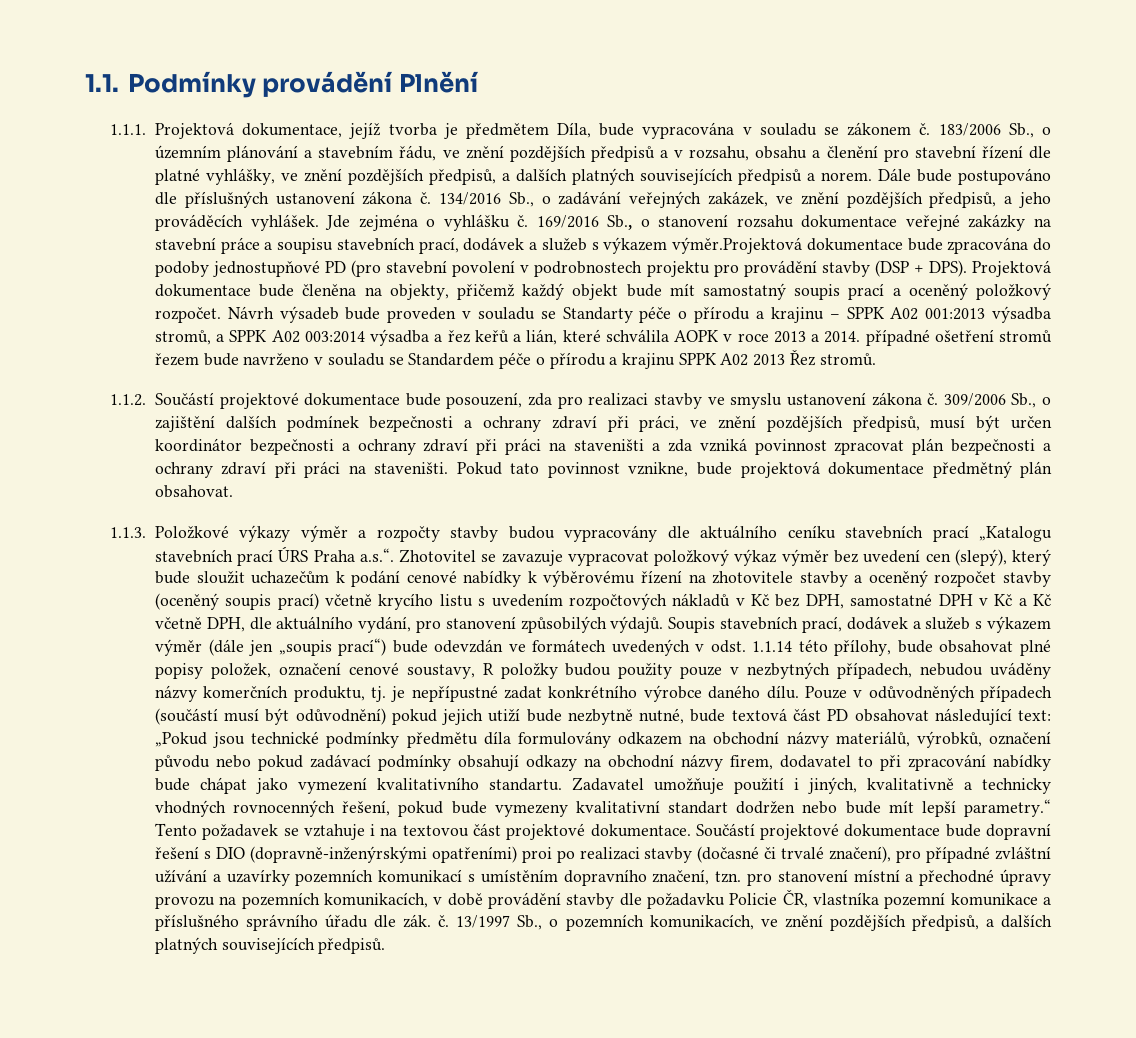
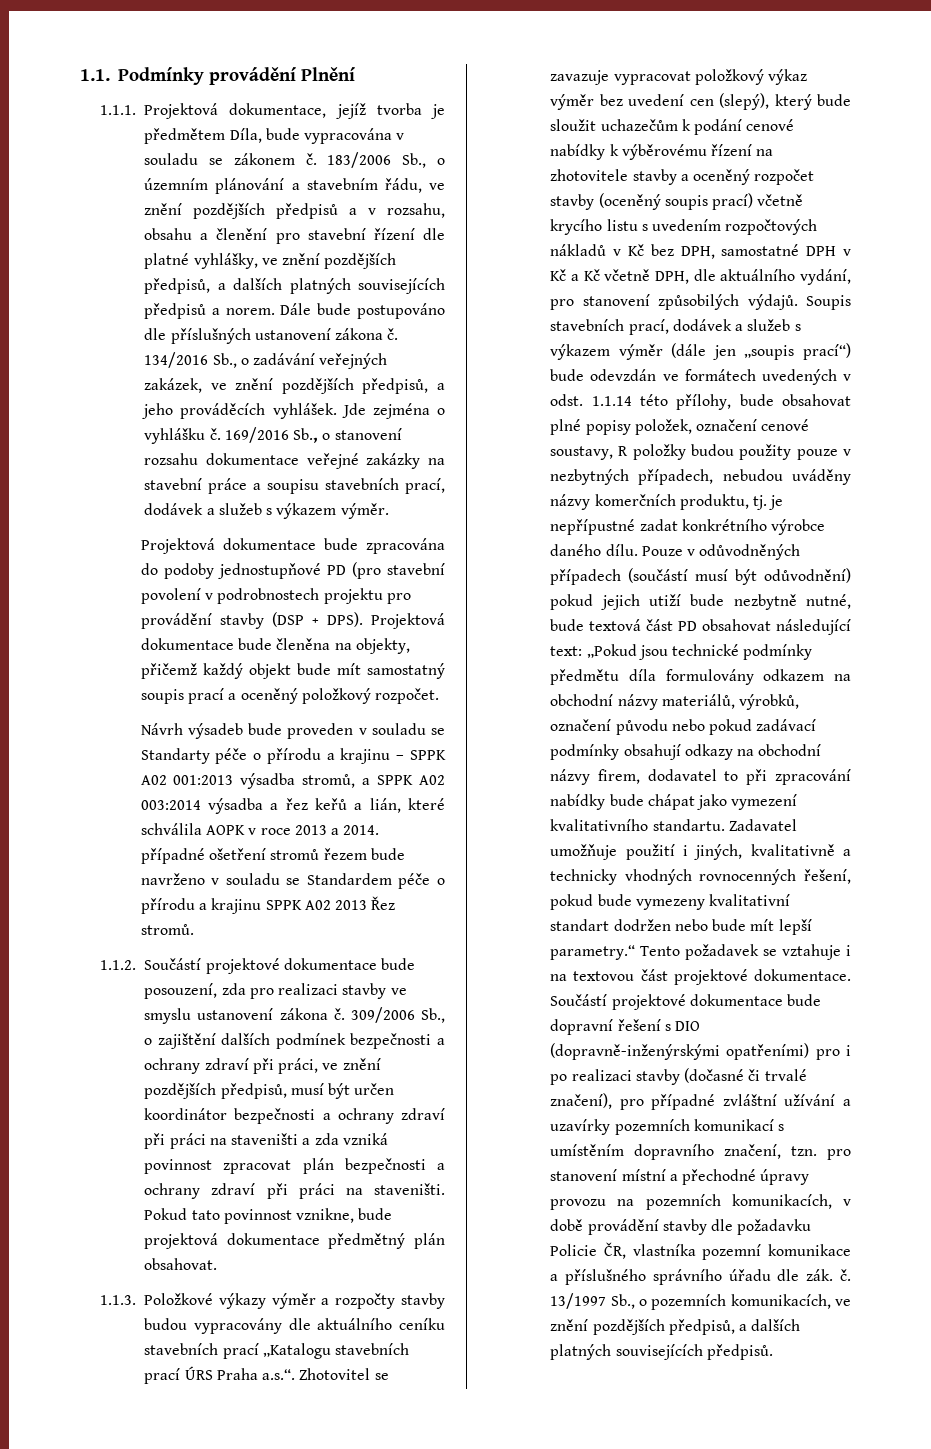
[672,237,803,254] výměr.Projektová -> [340,503,389,519] [140,538,215,554] výměr. // Projektová
(221, 315) none -> (440, 696) //
[521,847,552,863] proi -> [815,1045,851,1060] pro i

